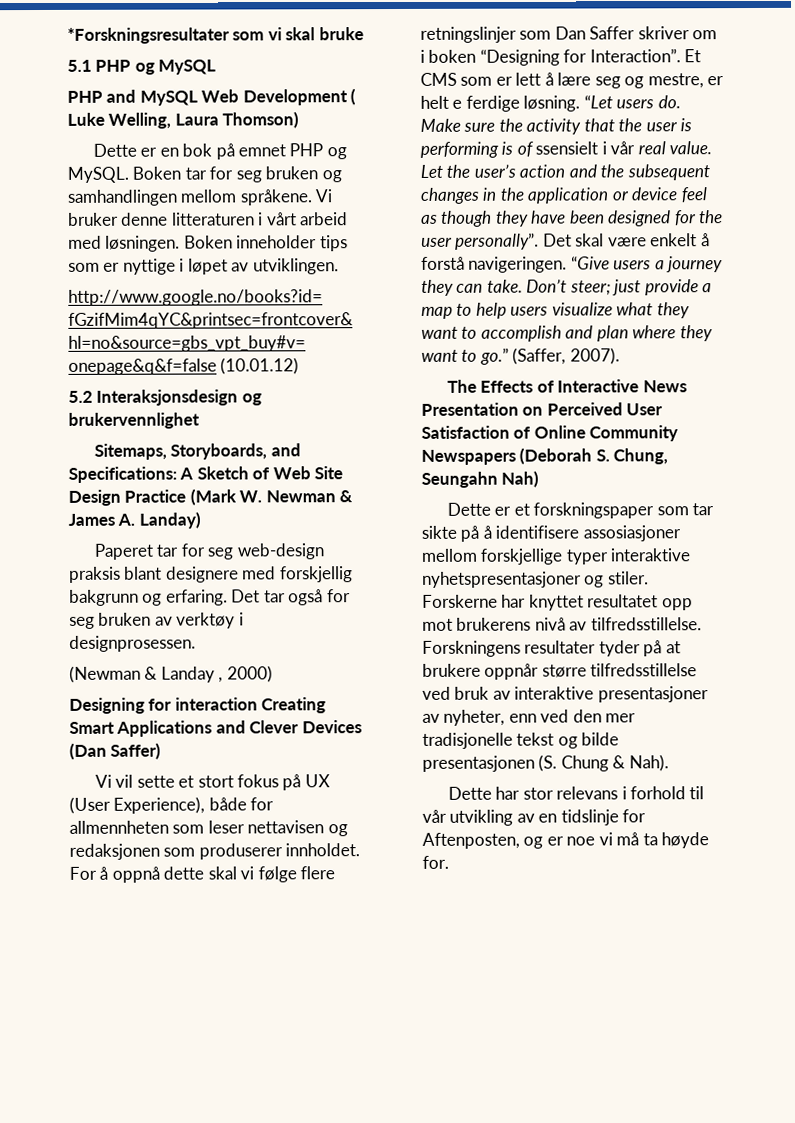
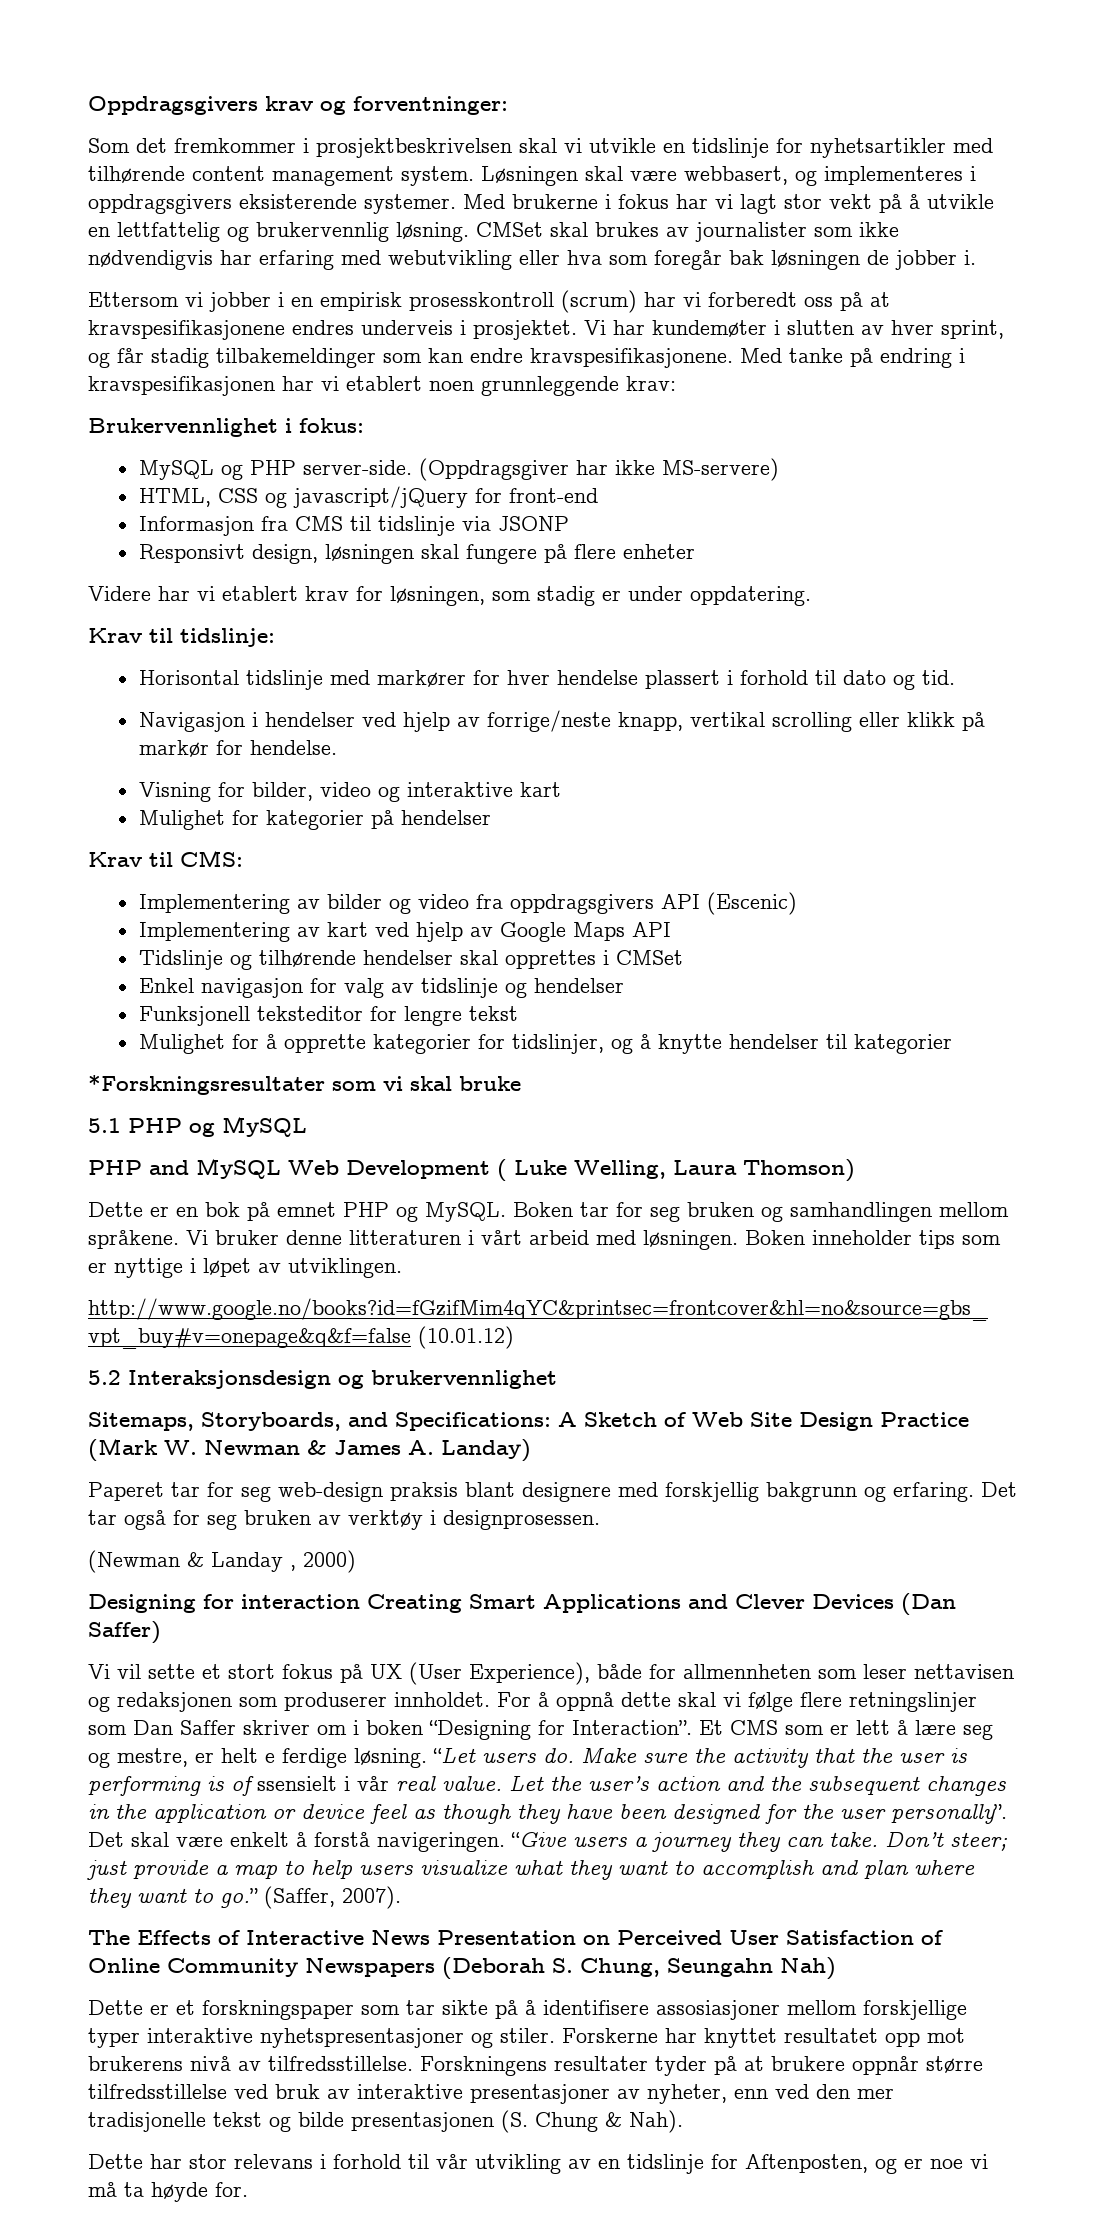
(67, 35) none -> [88,96,508,115] [88,138,993,158] [88,166,976,186] [88,194,994,214] [88,222,899,242] [88,250,976,270] [88,290,890,313] [88,320,1004,340] [88,348,965,368] [88,376,676,396] [88,418,364,437] [138,458,779,481] [138,486,598,508] [138,516,569,536] [138,544,695,564] [88,586,811,606] [88,628,275,647] [138,670,955,690] [138,710,985,732] [138,740,337,757] [138,782,561,802] [138,810,491,830] [88,850,243,867] [138,892,797,915] [138,922,671,942] [138,950,683,970] [138,978,624,998] [138,1006,518,1026] [138,1034,952,1054] Oppdragsgivers krav og forventninger: // Som det fremkommer i prosjektbeskrivelsen skal vi utvikle en tidslinje for nyhetsartikler med tilhørende content management system. Løsningen skal være webbasert, og implementeres i oppdragsgivers eksisterende systemer. Med brukerne i fokus har vi lagt stor vekt på å utvikle en lettfattelig og brukervennlig løsning. CMSet skal brukes av journalister som ikke nødvendigvis har erfaring med webutvikling eller hva som foregår bak løsningen de jobber i. // Ettersom vi jobber i en empirisk prosesskontroll (scrum) har vi forberedt oss på at kravspesifikasjonene endres underveis i prosjektet. Vi har kundemøter i slutten av hver sprint, og får stadig tilbakemeldinger som kan endre kravspesifikasjonene. Med tanke på endring i kravspesifikasjonen har vi etablert noen grunnleggende krav: // Brukervennlighet i fokus: // MySQL og PHP server-side. (Oppdragsgiver har ikke MS-servere) // HTML, CSS og javascript/jQuery for front-end // Informasjon fra CMS til tidslinje via JSONP // Responsivt design, løsningen skal fungere på flere enheter // Videre har vi etablert krav for løsningen, som stadig er under oppdatering. // Krav til tidslinje: // Horisontal tidslinje med markører for hver hendelse plassert i forhold til dato og tid. // Navigasjon i hendelser ved hjelp av forrige/neste knapp, vertikal scrolling eller klikk på markør for hendelse. // Visning for bilder, video og interaktive kart // Mulighet for kategorier på hendelser // Krav til CMS: // Implementering av bilder og video fra oppdragsgivers API (Escenic) // Implementering av kart ved hjelp av Google Maps API // Tidslinje og tilhørende hendelser skal opprettes i CMSet // Enkel navigasjon for valg av tidslinje og hendelser // Funksjonell teksteditor for lengre tekst // Mulighet for å opprette kategorier for tidslinjer, og å knytte hendelser til kategorier //

